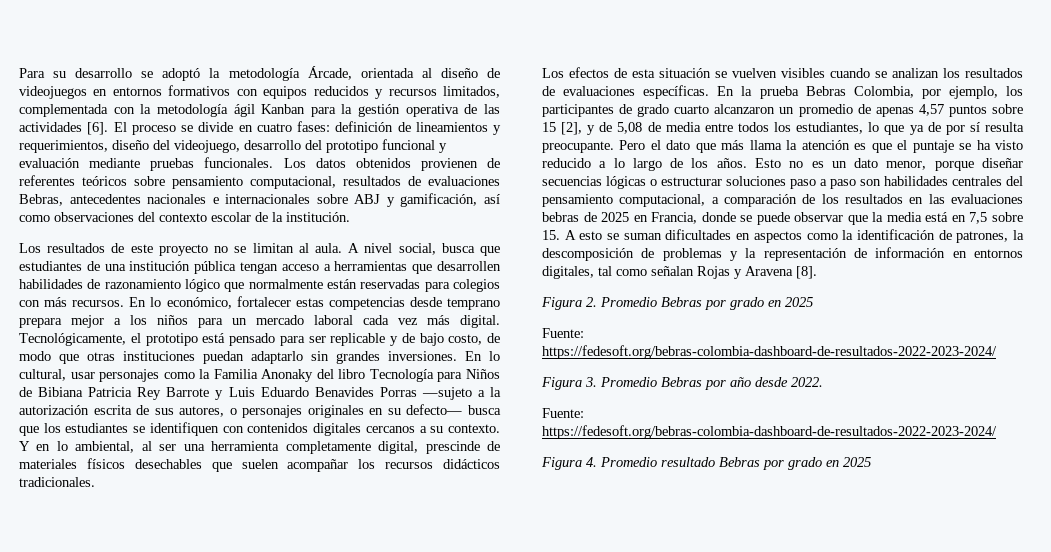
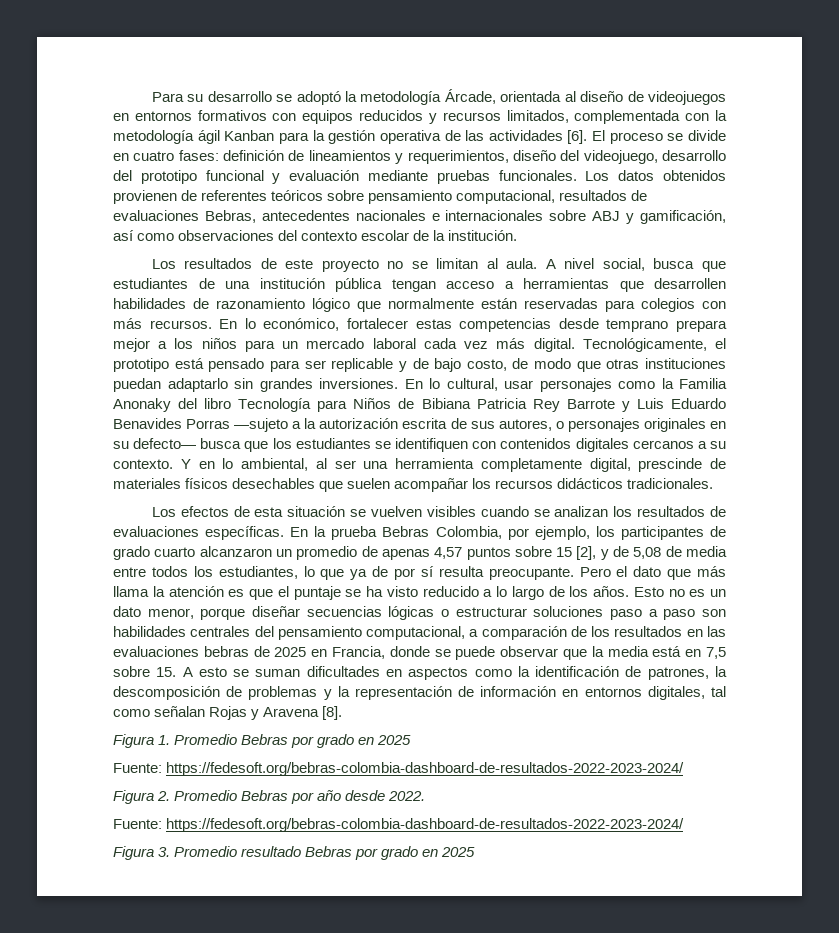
[586,297,597,307] 2. -> [158,735,171,745] 1.
[585,377,597,387] 3. -> [157,791,171,801] 2.
[586,457,597,467] 4. -> [158,847,171,857] 3.

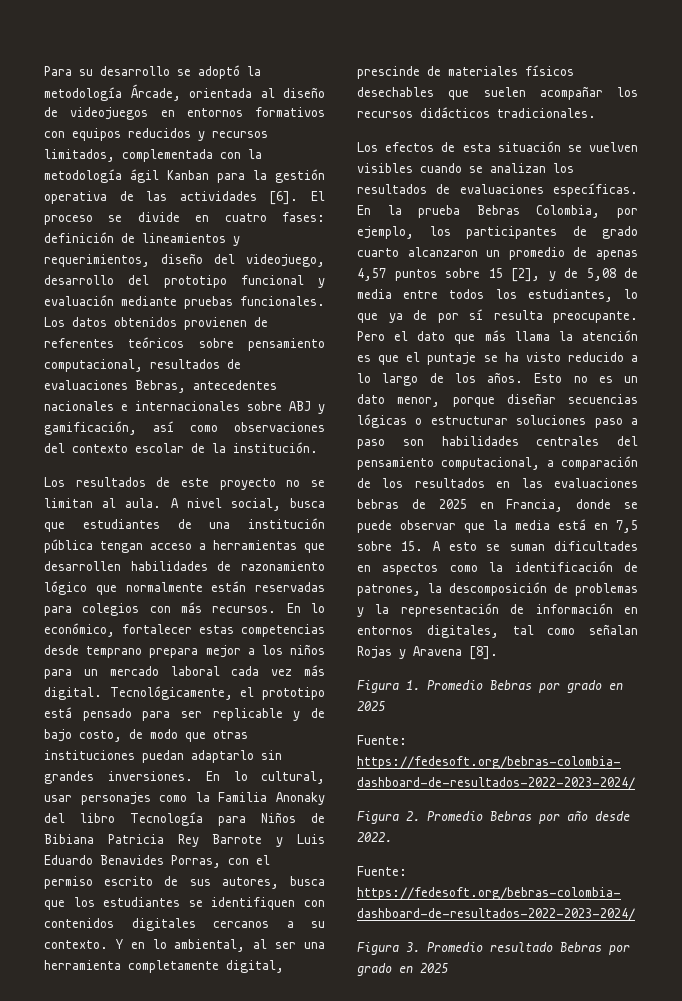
[186,418,727,432] [113,438,197,449] Porras —sujeto a la autorización escrita de sus autores, o personajes originales en su defecto— -> [171,855,270,868] [44,876,279,889] Porras, con el permiso escrito de sus autores,

